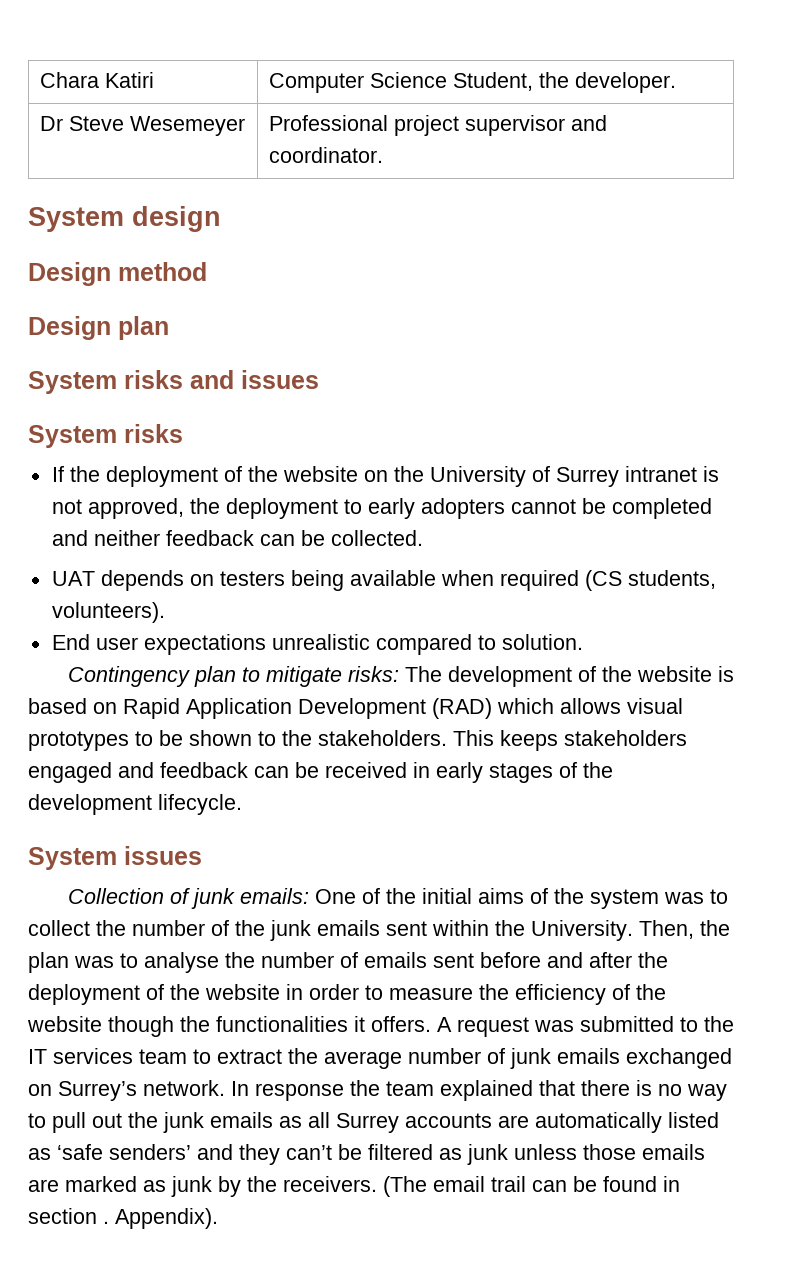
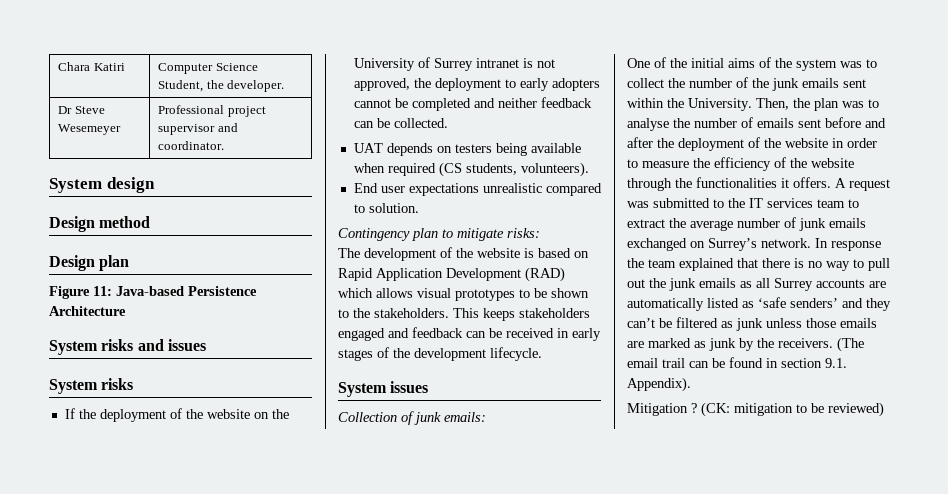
(169, 328) none -> [49,286,257,299] [49,306,126,316] // Figure 11: Java-based Persistence Architecture
(400, 674) none -> (540, 233) //
(310, 896) none -> (486, 417) //
[108,1016,174,1037] though -> [627,178,672,191] through
[103,1221,109,1224] . -> [825,358,847,368] 9.1.
(218, 1218) none -> [627,402,884,417] // Mitigation ? (CK: mitigation to be reviewed)

